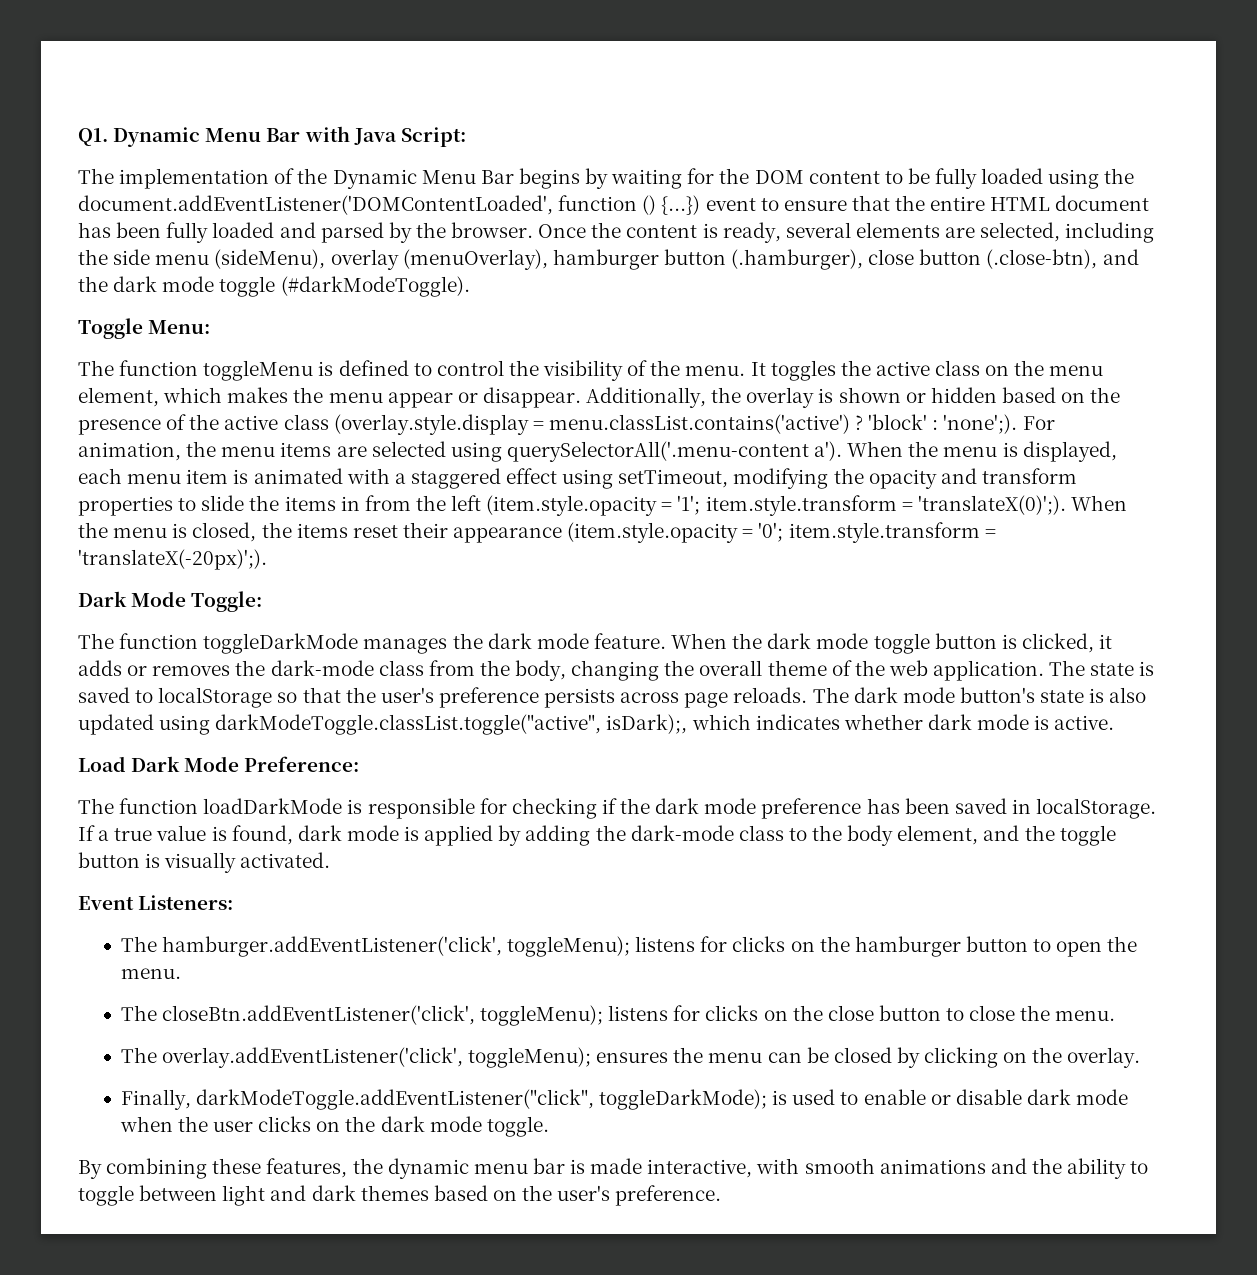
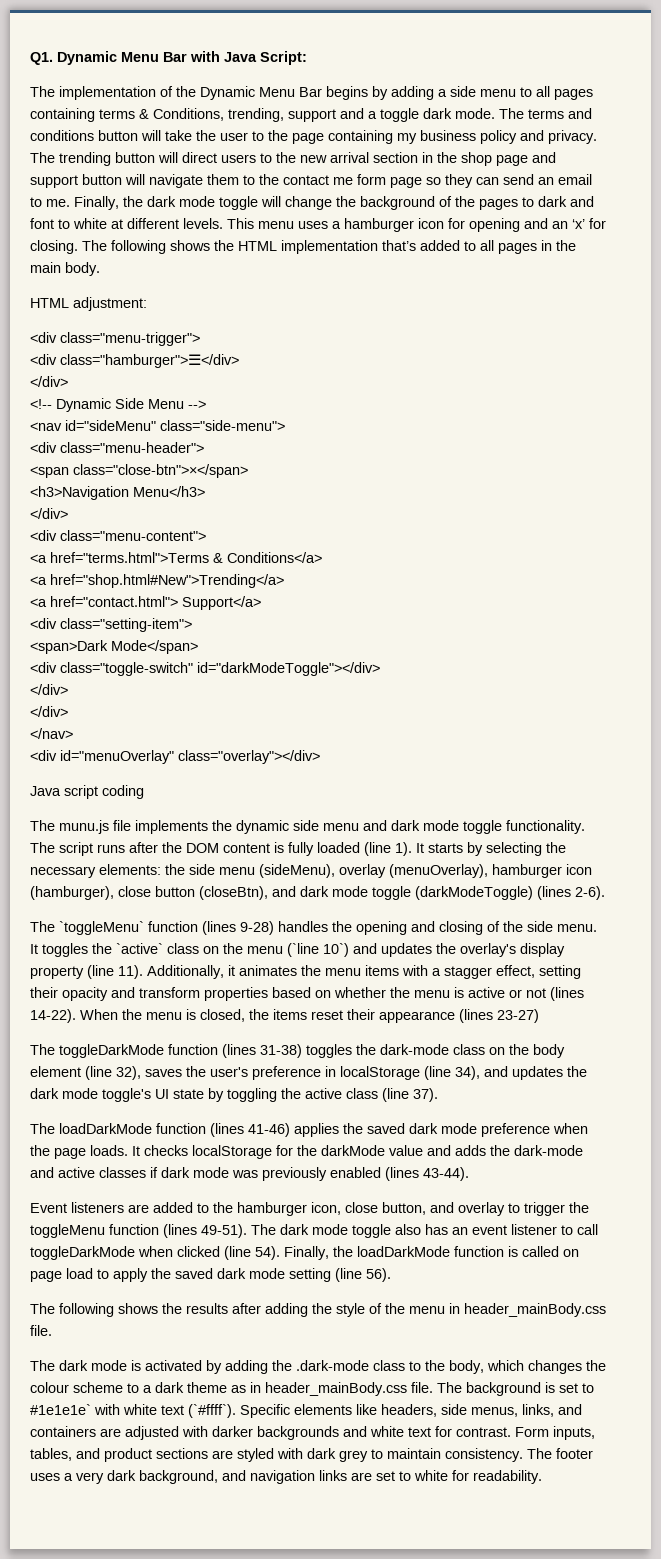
[611,168,1135,189] [78,195,1150,215] [78,222,1155,243] waiting for the DOM content to be fully loaded using the document.addEventListener('DOMContentLoaded', function () {...}) event to ensure that the entire HTML document has been fully loaded and parsed by the browser. Once the content is ready, several elements are selected, including -> [391,86,593,100] [30,108,592,122] [30,130,597,144] [30,152,556,166] [30,174,592,188] [30,196,594,210] [30,218,606,232] [30,240,576,254] [30,262,100,276] [30,297,147,311] [30,332,200,346] [30,354,239,368] [30,376,68,387] [30,398,206,412] [30,420,285,431] [30,442,204,453] [30,464,248,478] [30,486,205,500] [30,508,68,519] [30,530,206,541] [30,552,322,563] [30,574,284,588] [30,596,261,610] [30,618,192,632] [30,640,198,654] [30,662,380,676] [30,684,68,695] [30,706,68,717] [30,728,73,739] [30,750,320,764] [30,785,144,799] [30,820,585,834] [30,842,566,856] [30,864,161,878] adding a side menu to all pages containing terms & Conditions, trending, support and a toggle dark mode. The terms and conditions button will take the user to the page containing my business policy and privacy. The trending button will direct users to the new arrival section in the shop page and support button will navigate them to the contact me form page so they can send an email to me. Finally, the dark mode toggle will change the background of the pages to dark and font to white at different levels. This menu uses a hamburger icon for opening and an ‘x’ for closing. The following shows the HTML implementation that’s added to all pages in the main body. // HTML adjustment: // <div class="menu-trigger"> // <div class="hamburger">☰</div> // </div> // <!-- Dynamic Side Menu --> // <nav id="sideMenu" class="side-menu"> // <div class="menu-header"> // <span class="close-btn">×</span> // <h3>Navigation Menu</h3> // </div> // <div class="menu-content"> // <a href="terms.html">Terms & Conditions</a> // <a href="shop.html#New">Trending</a> // <a href="contact.html"> Support</a> // <div class="setting-item"> // <span>Dark Mode</span> // <div class="toggle-switch" id="darkModeToggle"></div> // </div> // </div> // </nav> // <div id="menuOverlay" class="overlay"></div> // Java script coding // The munu.js file implements the dynamic side menu and dark mode toggle functionality. The script runs after the DOM content is fully loaded (line 1). It starts by selecting the necessary elements:
[663,249,1139,270] [78,276,470,297] [78,318,211,339] [78,360,681,381] button (.hamburger), close button (.close-btn), and the dark mode toggle (#darkModeToggle). // Toggle Menu: // The function toggleMenu is defined to control the visibility of the -> [566,864,592,875] [30,886,605,900] [30,921,553,935] icon (hamburger), close button (closeBtn), and dark mode toggle (darkModeToggle) (lines 2-6). // The `toggleMenu` function (lines 9-28) handles the opening and closing of the side
[875,361,930,376] active -> [116,943,163,954] `active`
[78,387,1121,408] [78,414,1055,435] [78,441,1117,462] [78,468,1077,489] [78,495,1066,516] element, which makes the menu appear or disappear. Additionally, the overlay is shown or hidden based on the presence of the active class (overlay.style.display = menu.classList.contains('active') ? 'block' : 'none';). For animation, the menu items are selected using querySelectorAll('.menu-content a'). When the menu is displayed, each menu item is animated with a staggered effect using setTimeout, modifying the opacity and transform properties to slide the items in from the left (item.style.opacity = '1'; item.style.transform = 'translateX(0)';). -> [287,943,565,957] [30,965,581,979] [30,987,584,1001] [30,1009,76,1023] (`line 10`) and updates the overlay's display property (line 11). Additionally, it animates the menu items with a stagger effect, setting their opacity and transform properties based on whether the menu is active or not (lines 14-22).
[567,522,996,543] [78,549,267,570] [78,591,263,612] [78,633,1113,654] [78,660,1155,681] [78,687,1147,708] [78,714,1115,735] [78,756,360,772] [78,798,1157,819] [78,825,494,846] (item.style.opacity = '0'; item.style.transform = 'translateX(-20px)';). // Dark Mode Toggle: // The function toggleDarkMode manages the dark mode feature. When the dark mode toggle button is clicked, it adds or removes the dark-mode class from the body, changing the overall theme of the web application. The state is saved to localStorage so that the user's preference persists across page reloads. The dark mode button's state is also updated using darkModeToggle.classList.toggle("active", isDark);, which indicates whether dark mode is active. // Load Dark Mode Preference: // The function loadDarkMode is responsible for checking if the dark mode preference has been saved in localStorage. If a true value is found, dark mode is applied -> [459,1009,539,1023] [30,1044,565,1058] [30,1066,587,1080] [30,1088,438,1102] [30,1123,588,1137] [30,1145,583,1159] [30,1167,469,1181] [30,1202,589,1216] [30,1224,598,1238] [30,1246,579,1260] [30,1268,391,1282] [30,1303,606,1317] [30,1325,52,1336] [30,1360,202,1371] (lines 23-27) // The toggleDarkMode function (lines 31-38) toggles the dark-mode class on the body element (line 32), saves the user's preference in localStorage (line 34), and updates the dark mode toggle's UI state by toggling the active class (line 37). // The loadDarkMode function (lines 41-46) applies the saved dark mode preference when the page loads. It checks localStorage for the darkMode value and adds the dark-mode and active classes if dark mode was previously enabled (lines 43-44). // Event listeners are added to the hamburger icon, close button, and overlay to trigger the toggleMenu function (lines 49-51). The dark mode toggle also has an event listener to call toggleDarkMode when clicked (line 54). Finally, the loadDarkMode function is called on page load to apply the saved dark mode setting (line 56). // The following shows the results after adding the style of the menu in header_mainBody.css file. // The dark mode is activated
[630,825,734,841] dark-mode -> [296,1360,369,1371] .dark-mode
[847,825,1116,846] [78,852,331,873] [78,895,234,910] [120,936,1138,957] [120,968,181,979] [120,1005,1116,1026] [120,1047,1141,1068] [120,1089,1129,1110] [119,1116,549,1137] [78,1158,1149,1179] [78,1185,722,1206] body element, and the toggle button is visually activated. // Event Listeners: // The hamburger.addEventListener('click', toggleMenu); listens for clicks on the hamburger button to open the menu. // The closeBtn.addEventListener('click', toggleMenu); listens for clicks on the close button to close the menu. // The overlay.addEventListener('click', toggleMenu); ensures the menu can be closed by clicking on the overlay. // Finally, darkModeToggle.addEventListener("click", toggleDarkMode); is used to enable or disable dark mode when the user clicks on the dark mode toggle. // By combining these features, the dynamic menu bar is made interactive, with smooth animations and the ability to toggle between light and dark themes based on the user's preference. -> [449,1360,606,1374] [30,1382,594,1396] [30,1404,582,1418] [30,1426,595,1440] [30,1448,593,1462] [30,1470,542,1484] body, which changes the colour scheme to a dark theme as in header_mainBody.css file. The background is set to #1e1e1e` with white text (`#ffff`). Specific elements like headers, side menus, links, and containers are adjusted with darker backgrounds and white text for contrast. Form inputs, tables, and product sections are styled with dark grey to maintain consistency. The footer uses a very dark background, and navigation links are set to white for readability.

